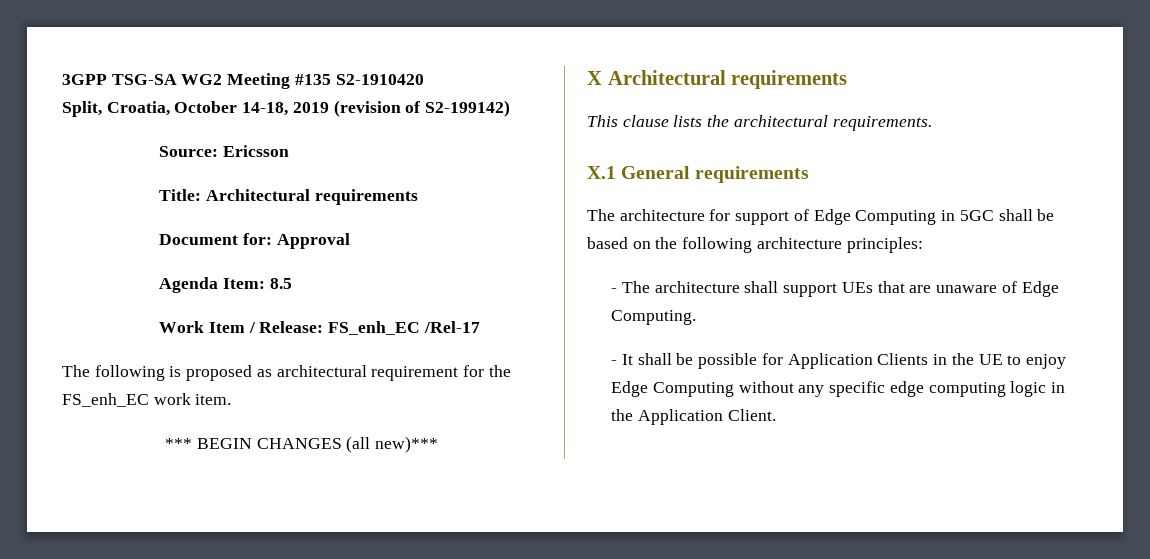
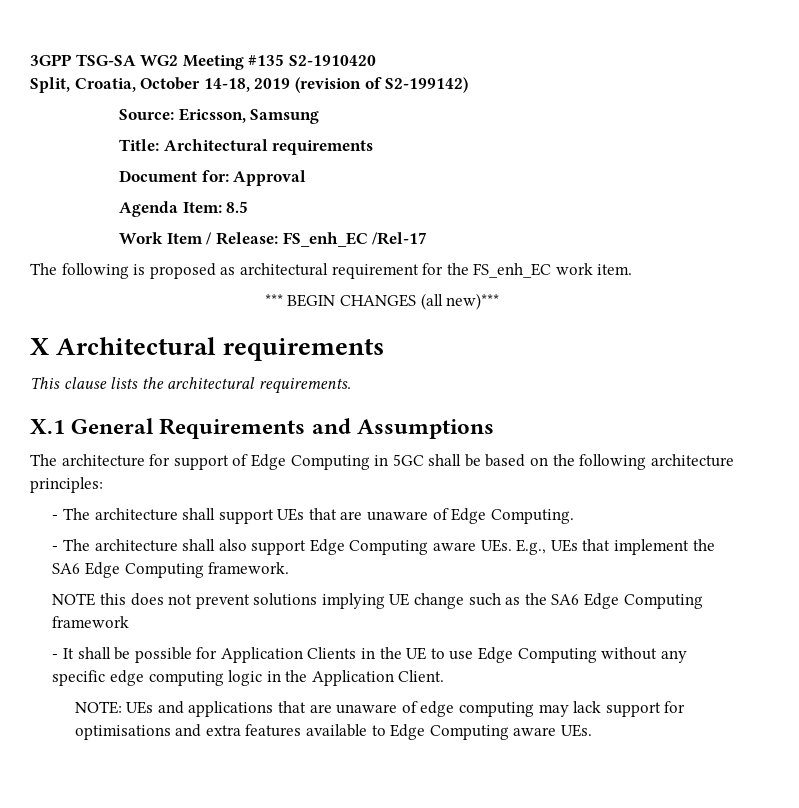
[222,145,289,157] Ericsson -> [178,108,320,124] Ericsson, Samsung
[694,166,809,183] requirements -> [159,418,494,439] Requirements and Assumptions
(697, 317) none -> [52,539,715,555] [52,562,290,578] [52,593,703,609] [52,616,130,628] // - The architecture shall also support Edge Computing aware UEs. E.g., UEs that implement the SA6 Edge Computing framework. // NOTE this does not prevent solutions implying UE change such as the SA6 Edge Computing framework
[1025,354,1066,369] enjoy -> [449,651,474,660] use
(776, 415) none -> [74,701,686,717] [74,724,592,740] // NOTE: UEs and applications that are unaware of edge computing may lack support for optimisations and extra features available to Edge Computing aware UEs.

